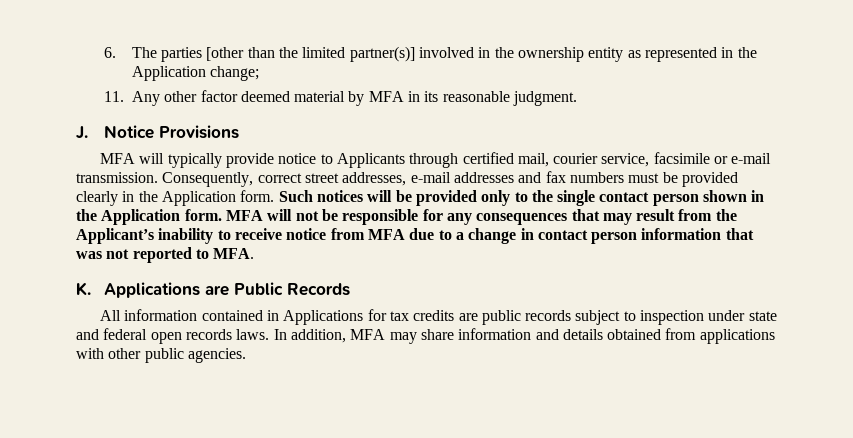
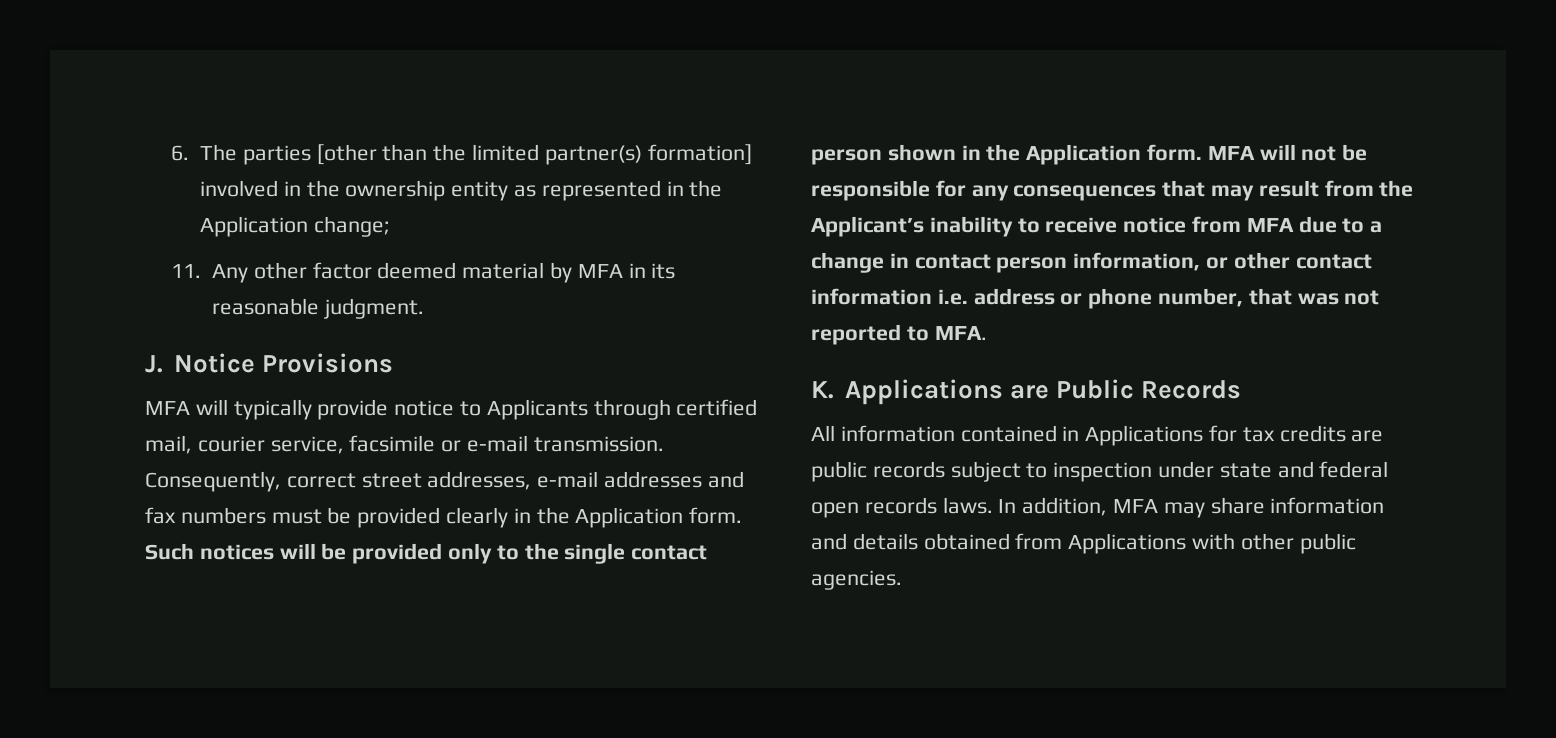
[349,46,415,62] partner(s)] -> [544,144,752,165] partner(s) formation]
[641,228,722,240] information -> [1073,252,1372,271] [811,288,1244,309] information, or other contact information i.e. address or phone number,
[699,329,775,344] applications -> [1068,533,1187,554] Applications

